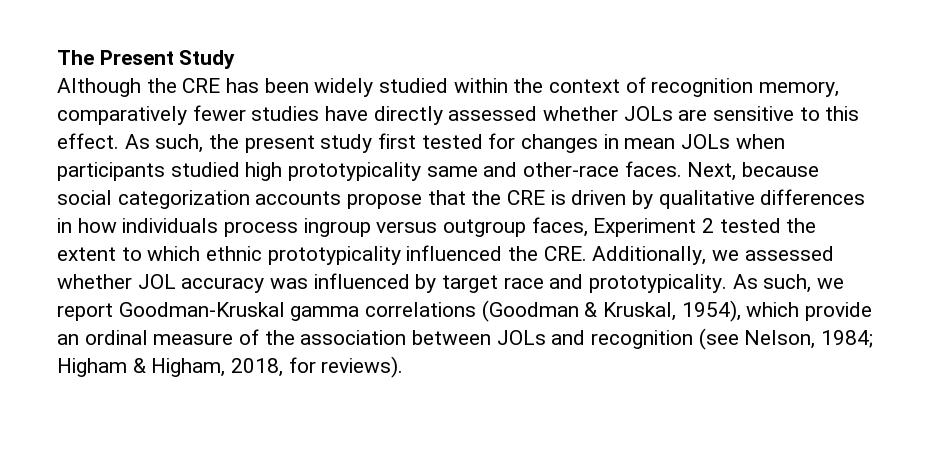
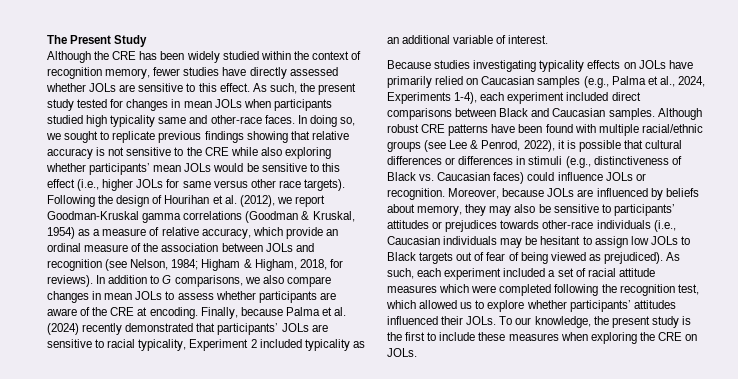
[57,106,187,125] comparatively -> (151, 73) none
[378,133,417,149] first -> (74, 105) none
[288,162,422,181] prototypicality -> [110,115,156,127] typicality
[687,162,820,181] [57,189,866,209] [57,217,817,237] [57,245,834,265] [57,273,812,293] Next, because social categorization accounts propose that the CRE is driven by qualitative differences in how individuals process ingroup versus outgroup faces, Experiment 2 tested the extent to which ethnic prototypicality influenced the CRE. Additionally, we assessed whether JOL accuracy was influenced by target race and prototypicality. As such, -> [297,115,355,127] [46,131,349,143] [47,147,331,159] [46,163,340,175] [47,179,345,191] [47,195,275,207] In doing so, we sought to replicate previous findings showing that relative accuracy is not sensitive to the CRE while also exploring whether participants’ mean JOLs would be sensitive to this effect (i.e., higher JOLs for same versus other race targets). Following the design of Hourihan et al. (2012),
[681,300,741,322] 1954), -> [47,227,251,239] 1954) as a measure of relative accuracy,
(404, 367) none -> [96,275,331,287] [47,291,336,303] [47,307,347,319] [47,323,328,335] [47,339,365,351] [387,35,549,44] [387,60,693,72] [387,76,705,88] [387,92,641,104] [387,108,702,120] [387,124,703,136] [387,140,683,152] [387,156,682,168] [387,172,646,184] [387,188,699,200] [387,204,675,216] [387,220,676,232] [387,236,690,248] [387,252,681,264] [387,268,655,280] [387,284,699,296] [386,300,676,312] [387,316,691,328] [387,332,698,344] [387,348,417,357] In addition to G comparisons, we also compare changes in mean JOLs to assess whether participants are aware of the CRE at encoding. Finally, because Palma et al. (2024) recently demonstrated that participants’ JOLs are sensitive to racial typicality, Experiment 2 included typicality as an additional variable of interest. // Because studies investigating typicality effects on JOLs have primarily relied on Caucasian samples (e.g., Palma et al., 2024, Experiments 1-4), each experiment included direct comparisons between Black and Caucasian samples. Although robust CRE patterns have been found with multiple racial/ethnic groups (see Lee & Penrod, 2022), it is possible that cultural differences or differences in stimuli (e.g., distinctiveness of Black vs. Caucasian faces) could influence JOLs or recognition. Moreover, because JOLs are influenced by beliefs about memory, they may also be sensitive to participants’ attitudes or prejudices towards other-race individuals (i.e., Caucasian individuals may be hesitant to assign low JOLs to Black targets out of fear of being viewed as prejudiced). As such, each experiment included a set of racial attitude measures which were completed following the recognition test, which allowed us to explore whether participants’ attitudes influenced their JOLs. To our knowledge, the present study is the first to include these measures when exploring the CRE on JOLs.

